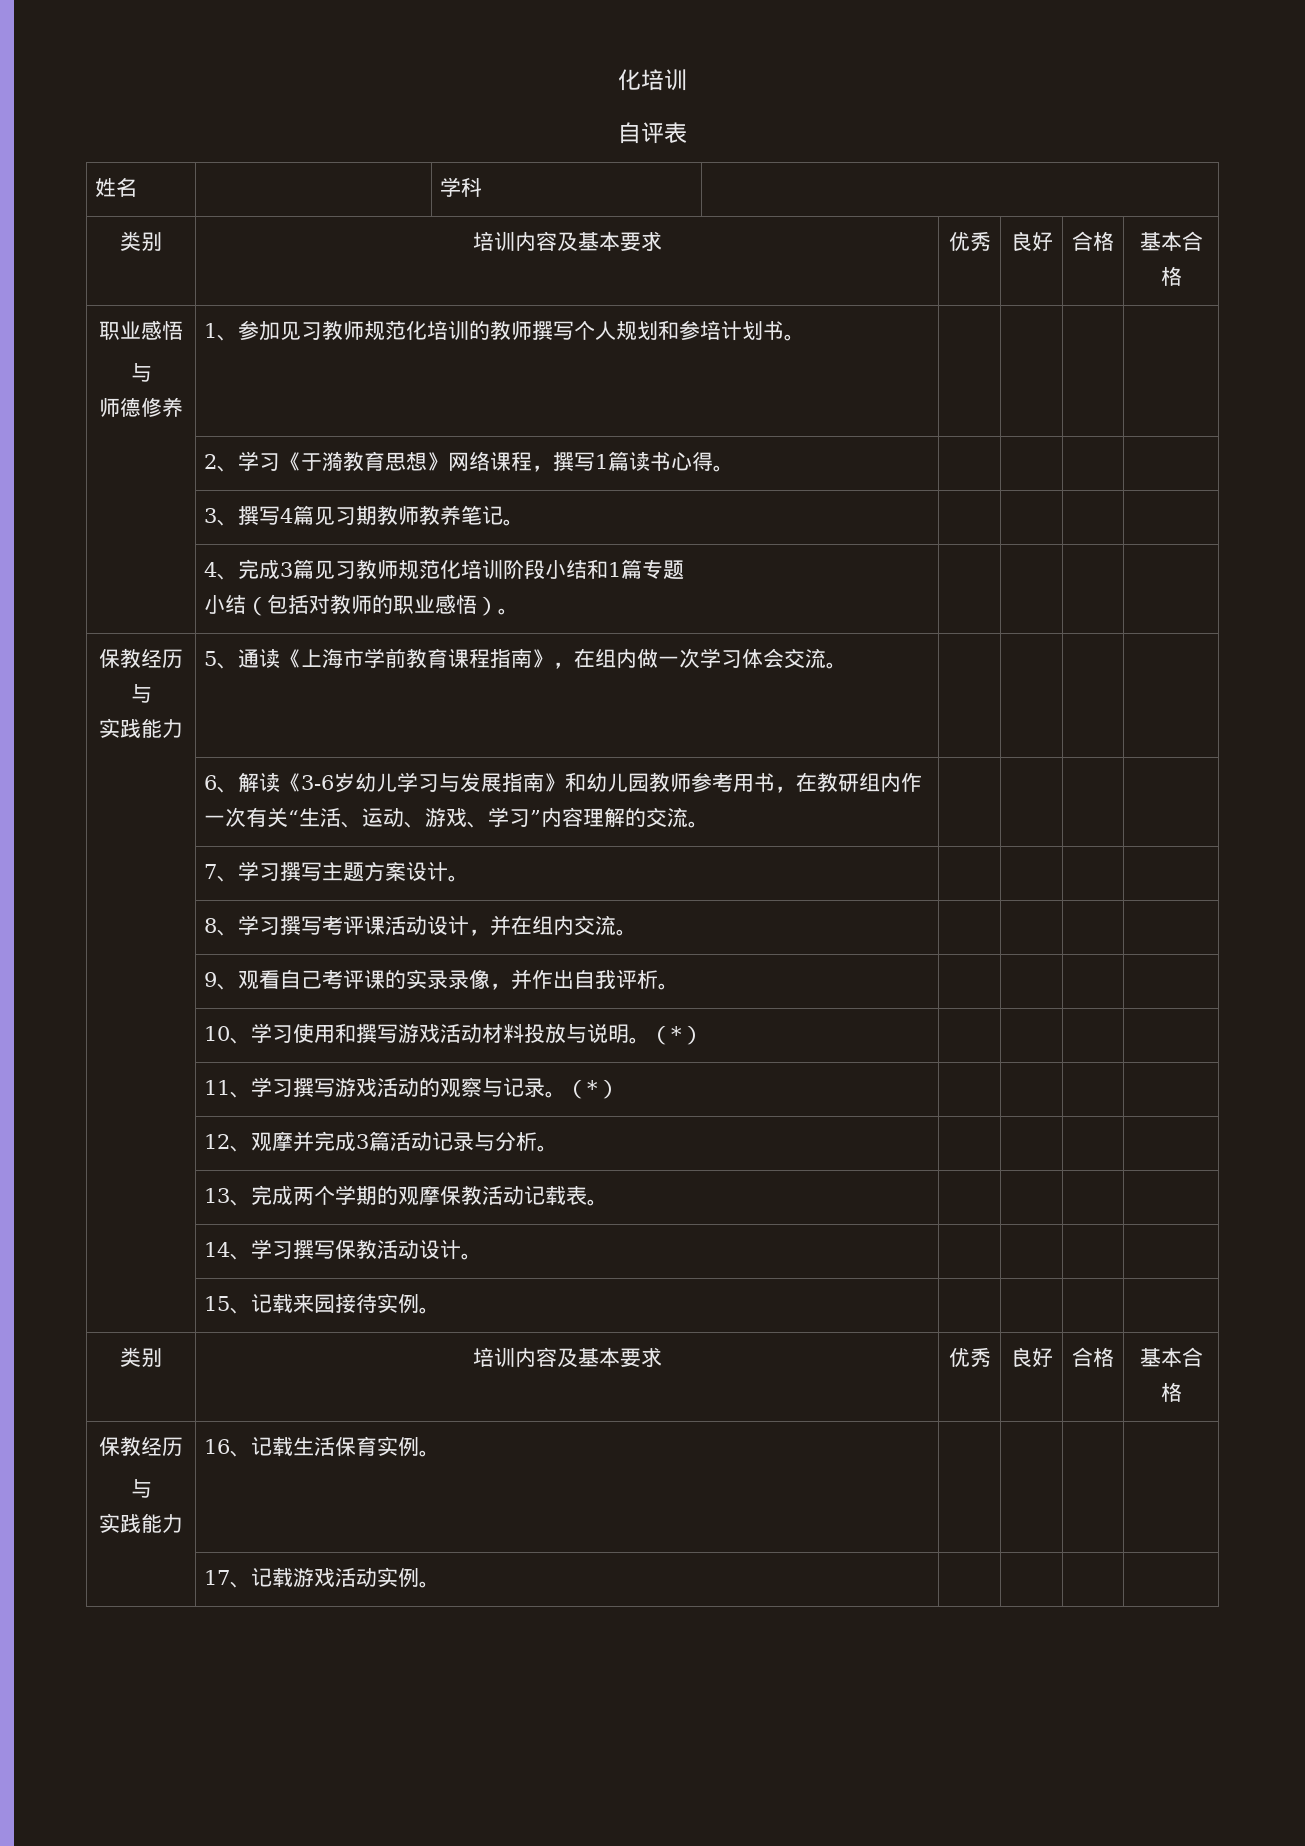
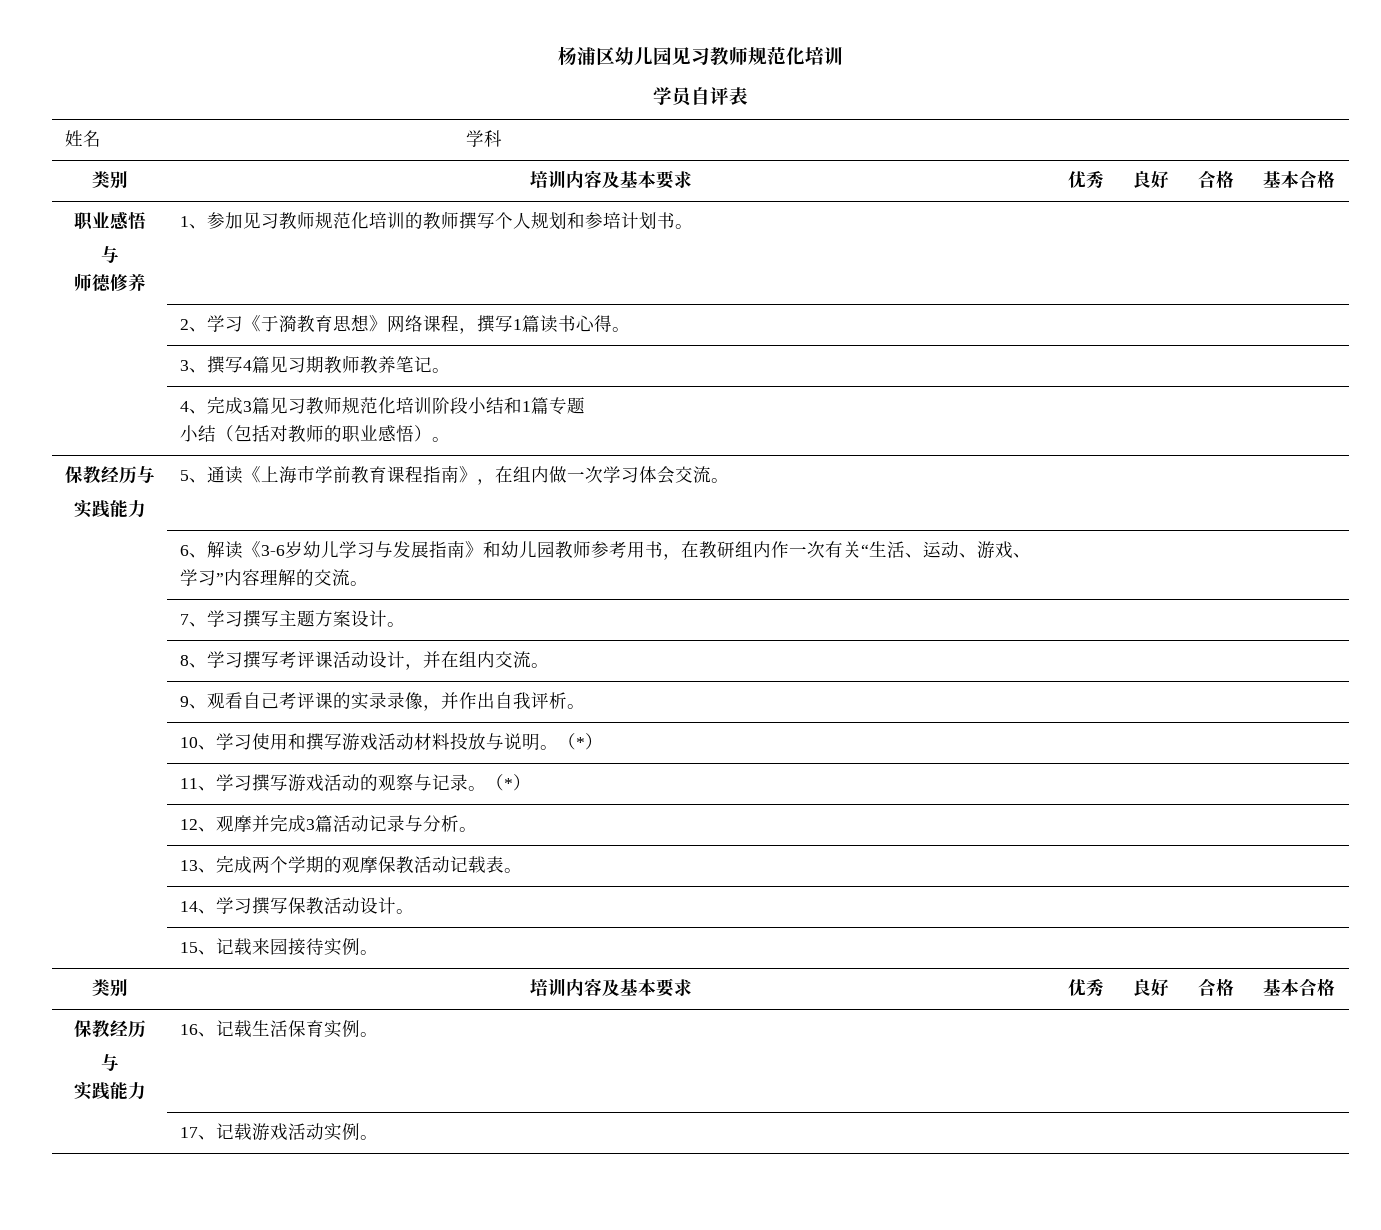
(618, 80) none -> [558,46,786,66] 杨浦区幼儿园见习教师规范
(687, 80) none -> [653,87,693,107] 学员

